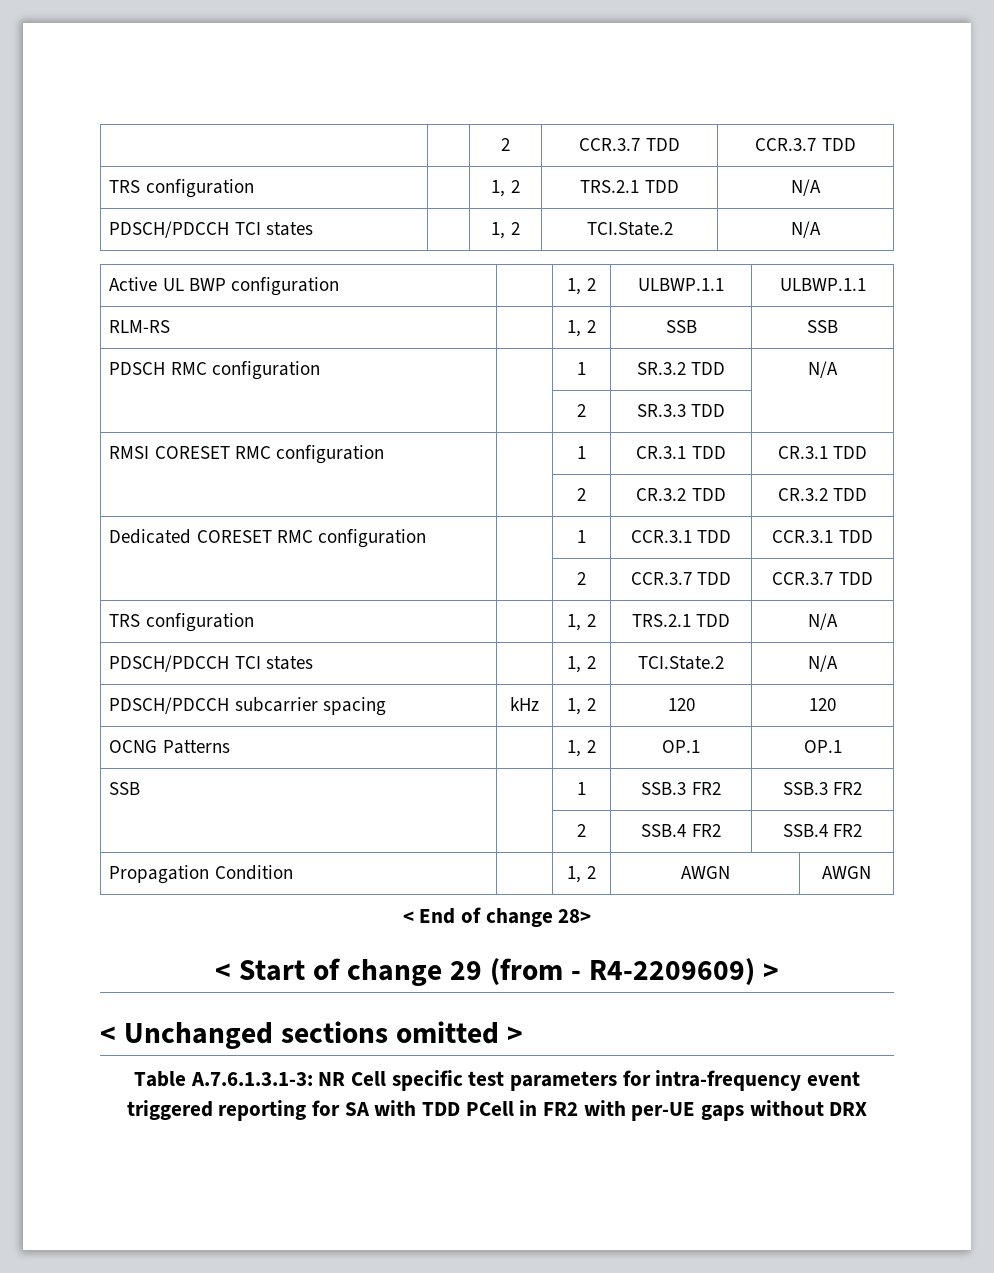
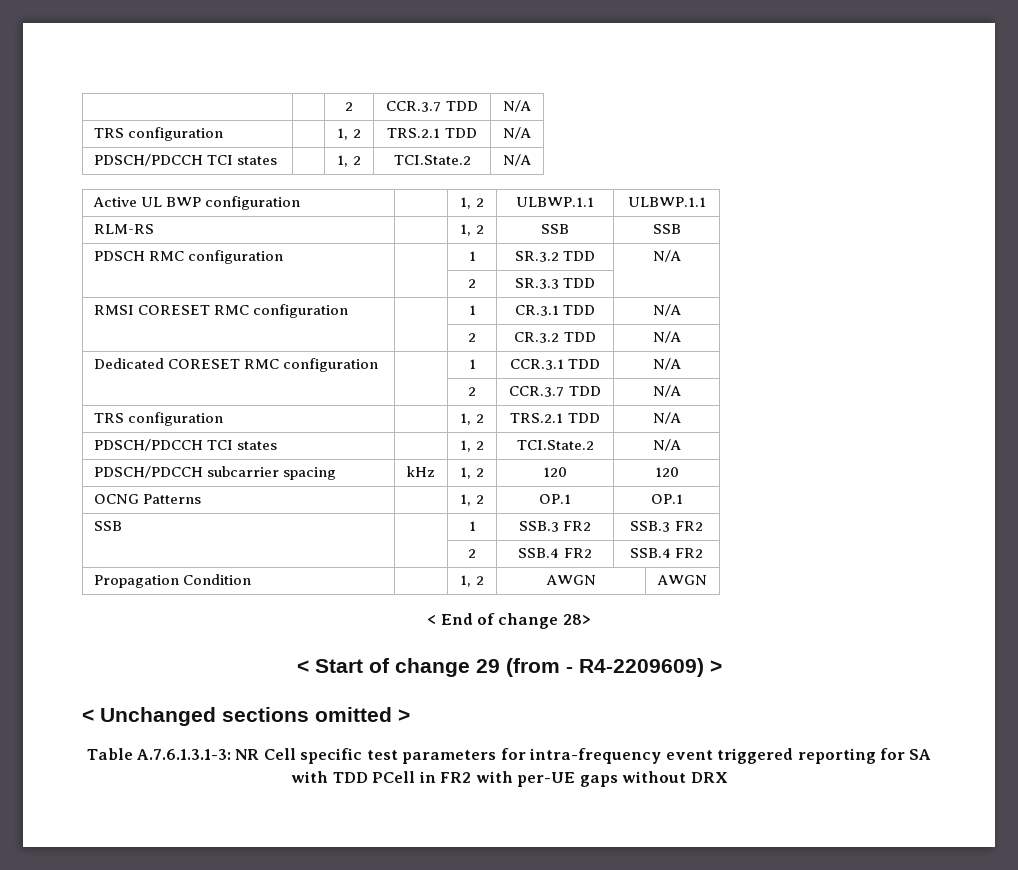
[501,138,510,151] [579,138,680,151] [755,138,856,151] | | 2 | CCR.3.7 TDD | CCR.3.7 TDD -> [345,102,353,111] [386,101,478,112] [503,100,531,112] | | 2 | CCR.3.7 TDD | N/A
[777,446,868,459] CR.3.1 TDD -> [652,304,681,316] N/A
[777,488,868,501] CR.3.2 TDD -> [652,331,681,343] N/A
[772,530,873,543] [577,572,586,585] [630,572,732,585] [772,572,873,585] CCR.3.1 TDD // | | 2 | CCR.3.7 TDD | CCR.3.7 TDD -> [652,358,681,370] [468,387,476,396] [509,386,601,397] [652,385,681,397] N/A // | | 2 | CCR.3.7 TDD | N/A

